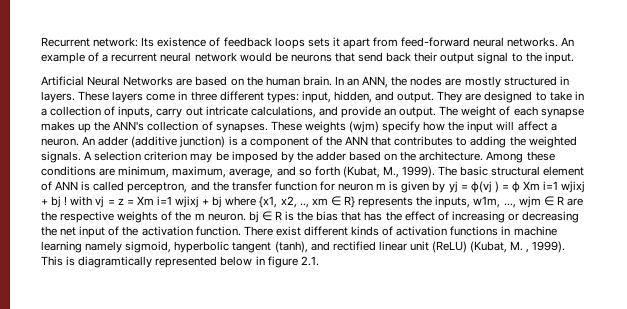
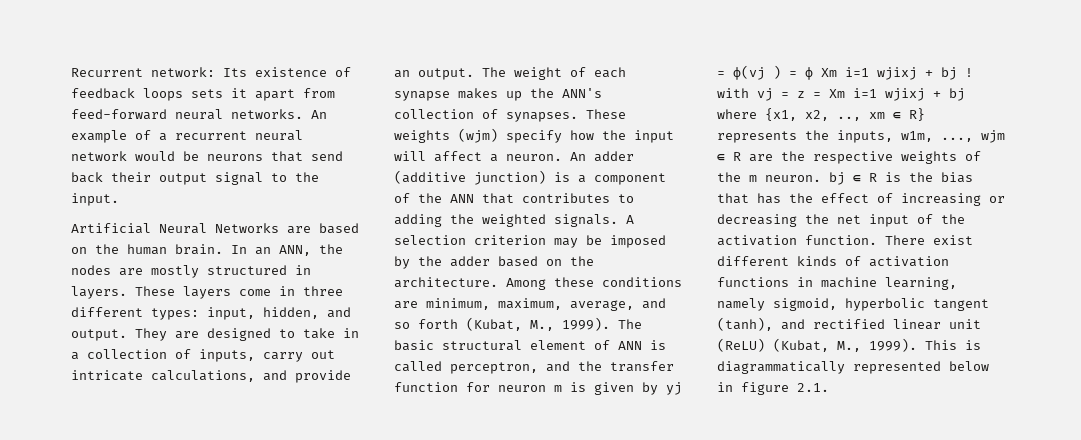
[41,241,82,253] learning -> [885,277,957,290] learning,
[510,241,530,253] M. , -> [837,341,861,352] M.,
[78,256,153,268] diagramtically -> [717,361,845,374] diagrammatically

